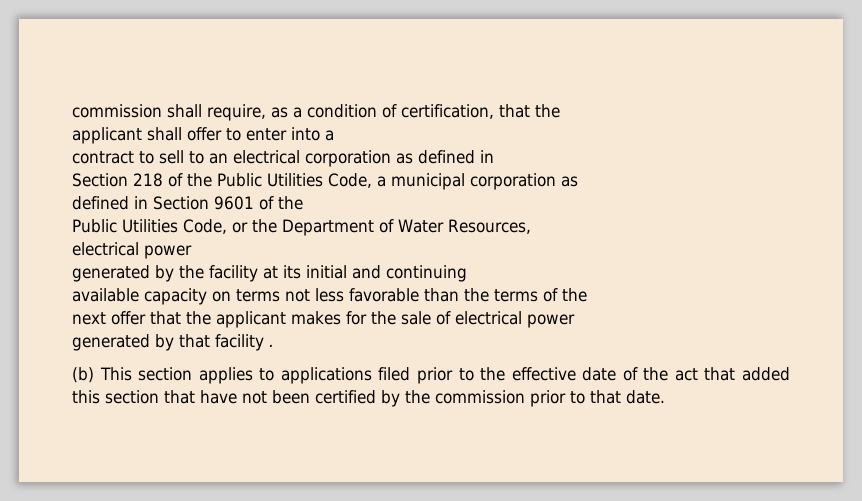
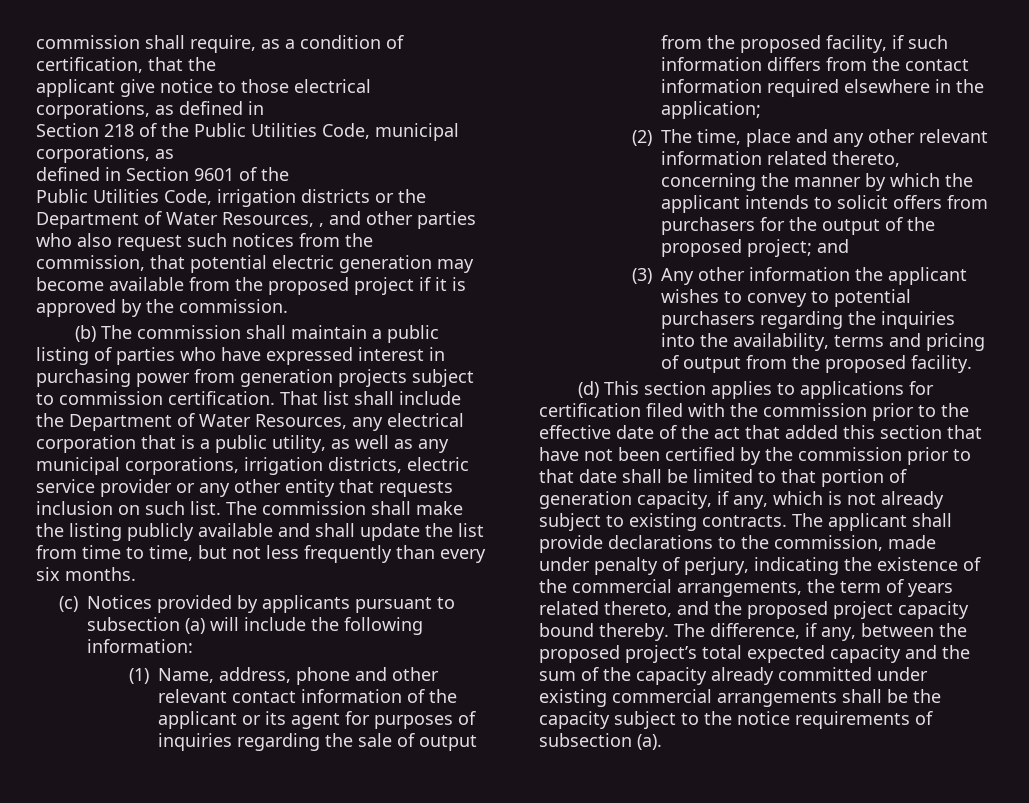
[147,127,334,141] [72,150,391,167] shall offer to enter into a // contract to sell to an electrical corporation -> [120,79,371,97] [36,101,150,119] give notice to those electrical corporations,
[377,173,556,190] a municipal corporation -> [375,123,459,141] [36,145,150,163] municipal corporations,
(227, 226) none -> [217,189,370,207] irrigation districts
[72,242,192,259] [72,265,467,282] [72,288,587,305] [72,311,575,328] [72,334,274,351] [72,367,94,383] // electrical power // generated by the facility at its initial and continuing // available capacity on terms not less favorable than the terms of the // next offer that the applicant makes for the sale of electrical power // generated by that facility . // (b) -> [319,211,476,229] [36,233,373,251] [36,255,474,273] [36,277,466,295] [36,299,288,317] [74,325,439,343] [36,347,445,365] [36,369,474,387] [36,391,461,405] [36,413,464,431] [36,435,449,453] [36,457,469,475] [36,479,453,497] [36,501,463,515] [36,523,484,541] [36,545,486,563] [36,567,136,581] [59,595,456,613] [87,617,424,635] [87,639,194,653] [128,667,439,685] [157,689,457,703] [157,711,476,729] [157,733,477,751] [660,35,948,53] [660,57,969,71] [660,79,984,97] [660,101,761,119] [631,129,988,147] [660,151,900,167] [660,173,973,191] [660,195,988,213] [660,217,935,235] [660,239,849,257] [631,267,967,285] [660,289,911,307] [660,311,955,329] [660,333,985,351] [660,355,972,373] [577,381,599,398] , and other parties who also request such notices from the commission, that potential electric generation may become available from the proposed project if it is approved by the commission. // (b) The commission shall maintain a public listing of parties who have expressed interest in purchasing power from generation projects subject to commission certification. That list shall include the Department of Water Resources, any electrical corporation that is a public utility, as well as any municipal corporations, irrigation districts, electric service provider or any other entity that requests inclusion on such list. The commission shall make the listing publicly available and shall update the list from time to time, but not less frequently than every six months. // (c) Notices provided by applicants pursuant to subsection (a) will include the following information: // (1) Name, address, phone and other relevant contact information of the applicant or its agent for purposes of inquiries regarding the sale of output from the proposed facility, if such information differs from the contact information required elsewhere in the application; // (2) The time, place and any other relevant information related thereto, concerning the manner by which the applicant intends to solicit offers from purchasers for the output of the proposed project; and // (3) Any other information the applicant wishes to convey to potential purchasers regarding the inquiries into the availability, terms and pricing of output from the proposed facility. // (d)
[378,367,411,381] filed -> [908,381,934,395] [539,403,867,417] for certification filed with the commission
[626,390,665,404] date. -> [579,469,907,487] [539,491,944,509] [539,513,952,531] [539,535,936,553] [539,557,981,575] [539,579,953,597] [539,601,969,619] [539,623,967,641] [539,645,970,663] [539,667,928,685] [539,689,941,707] [539,711,933,729] [539,733,662,750] date shall be limited to that portion of generation capacity, if any, which is not already subject to existing contracts. The applicant shall provide declarations to the commission, made under penalty of perjury, indicating the existence of the commercial arrangements, the term of years related thereto, and the proposed project capacity bound thereby. The difference, if any, between the proposed project’s total expected capacity and the sum of the capacity already committed under existing commercial arrangements shall be the capacity subject to the notice requirements of subsection (a).

